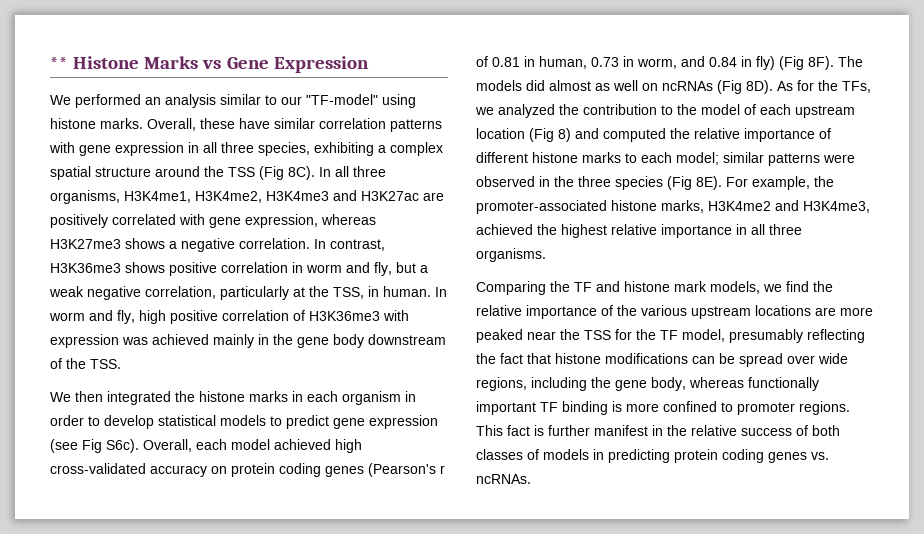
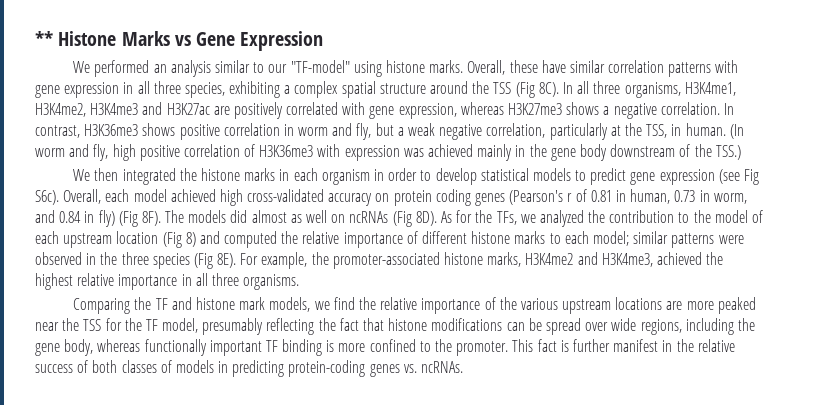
[435,287,447,297] In -> [729,124,744,139] (In
[90,359,121,369] TSS. -> [715,145,741,160] TSS.)
[737,401,850,415] promoter regions. -> [435,339,509,356] the promoter.
[674,449,764,463] protein coding -> [288,360,366,377] protein-coding

